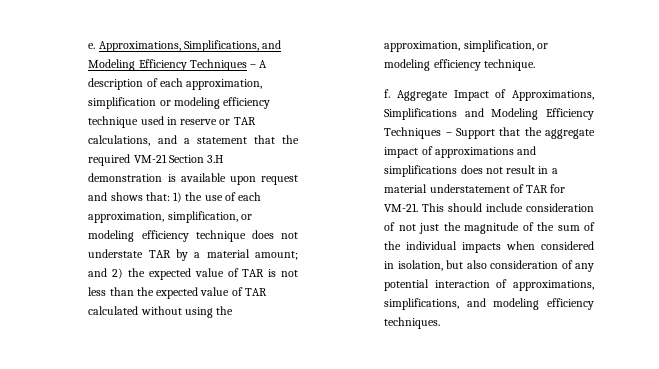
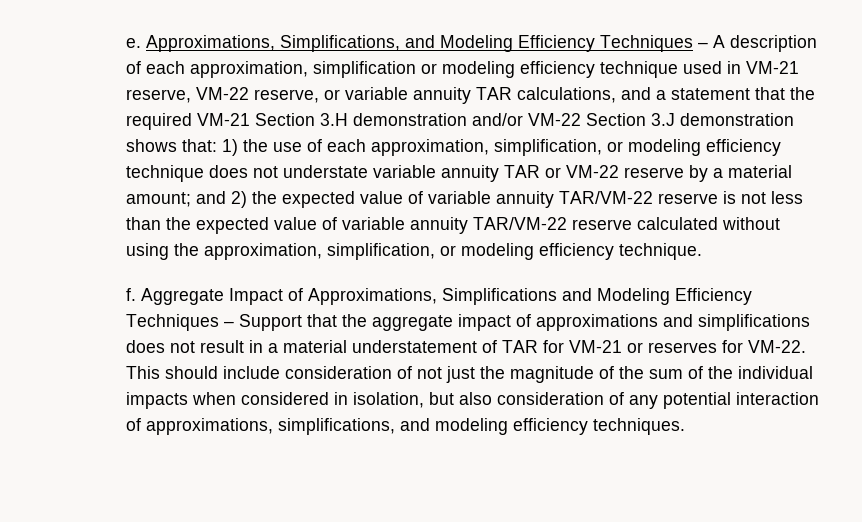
[180,119,231,125] reserve or -> [746,61,800,74] [126,87,472,104] VM-21 reserve, VM-22 reserve, or variable annuity
[167,173,298,185] [88,192,108,201] is available upon request and -> [472,113,795,126] and/or VM-22 Section 3.J demonstration
[148,250,171,258] TAR -> [373,165,685,182] variable annuity TAR or VM-22 reserve
[242,269,265,277] TAR -> [428,191,719,208] variable annuity TAR/VM-22 reserve
[244,288,267,296] TAR -> [342,217,633,234] variable annuity TAR/VM-22 reserve
[384,203,419,212] VM-21. -> [569,340,807,353] VM-21 or reserves for VM-22.

